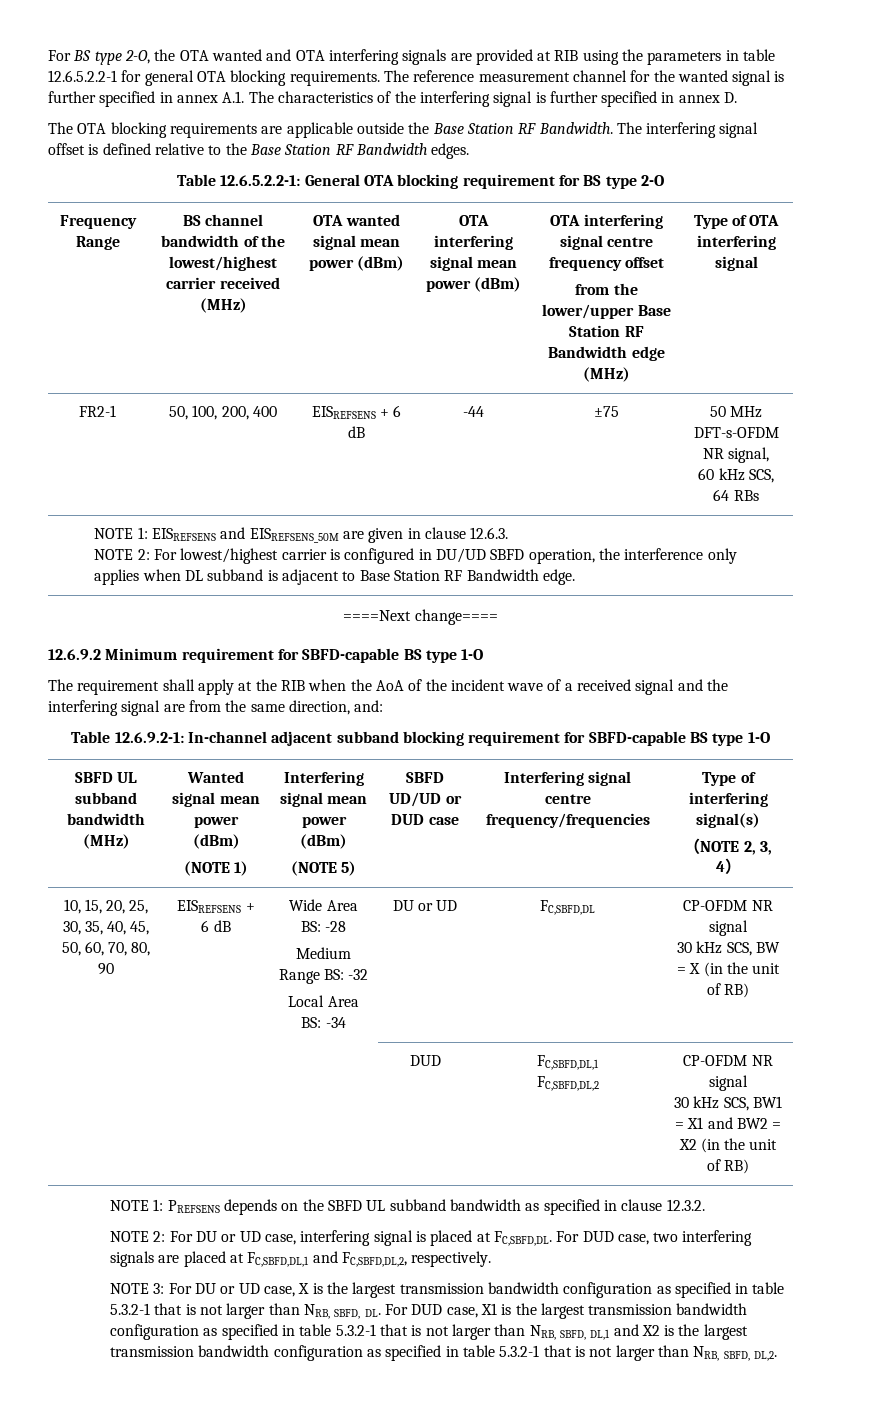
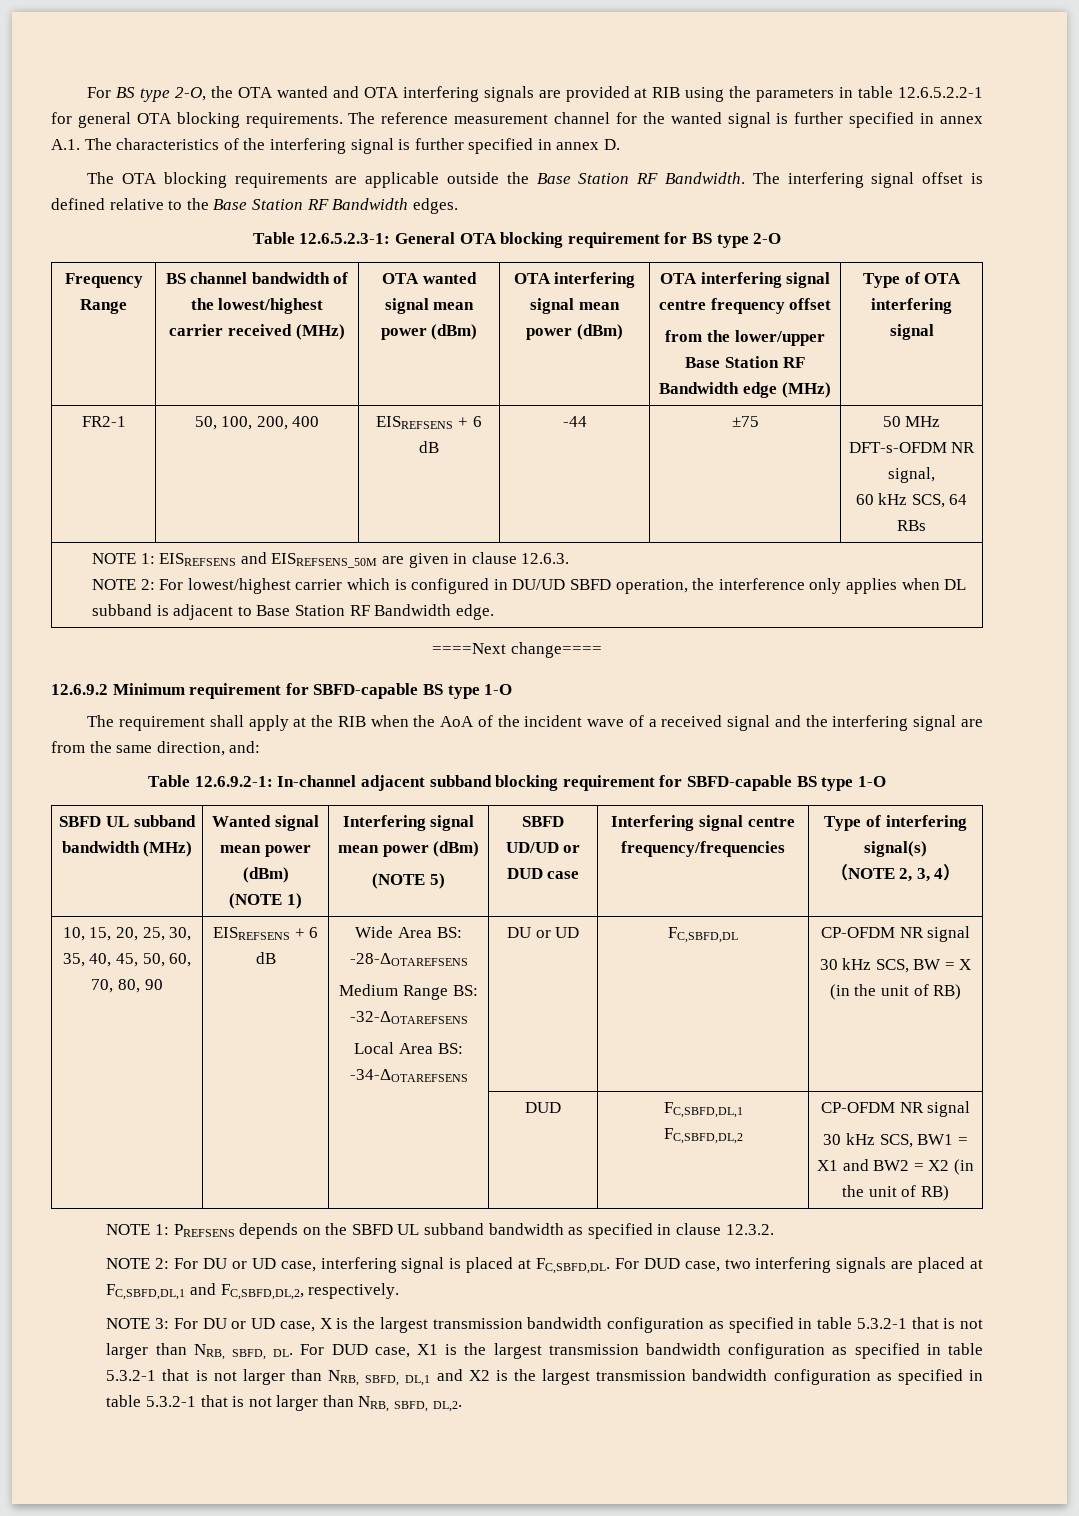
[220,175,301,186] 12.6.5.2.2-1: -> [299,233,391,244] 12.6.5.2.3-1:
(327, 554) none -> [347,578,391,590] which
[325,921,347,932] -28 -> [349,953,468,966] -28-ΔOTAREFSENS
[348,969,369,980] -32 -> [349,1011,468,1024] -32-ΔOTAREFSENS
[325,1017,346,1028] -34 -> [349,1069,468,1082] -34-ΔOTAREFSENS

